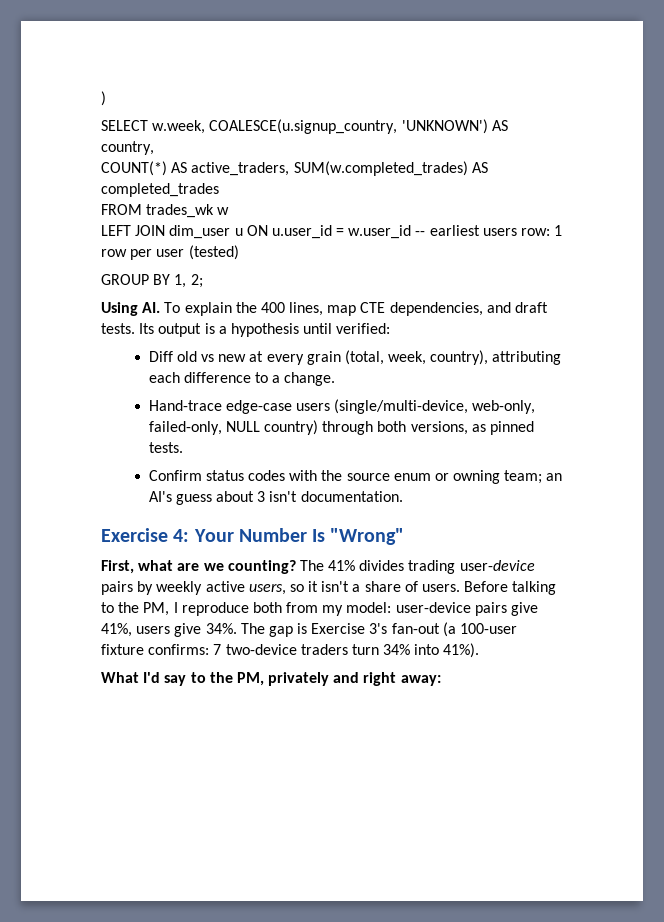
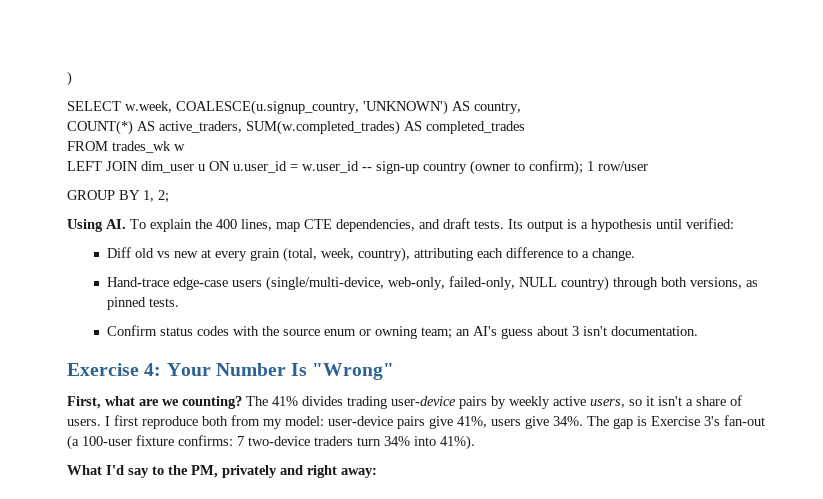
[429,225,563,236] [101,245,239,260] earliest users row: 1 row per user (tested) -> [376,160,648,175] sign-up country (owner to confirm); 1 row/user
[464,581,557,595] [101,602,178,616] Before talking to the PM, I -> [105,415,138,426] I first

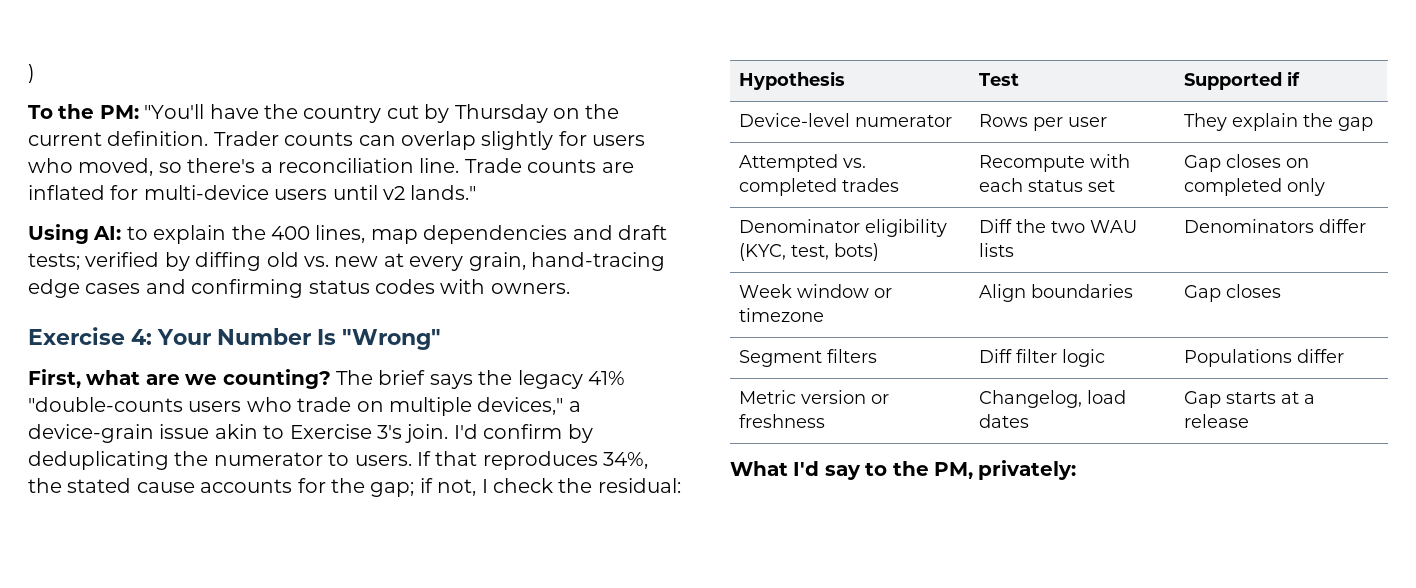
[67,100,521,115] [67,120,525,135] [67,141,185,153] [67,160,648,175] [67,190,169,203] SELECT w.week, COALESCE(u.signup_country, 'UNKNOWN') AS country, // COUNT(*) AS active_traders, SUM(w.completed_trades) AS completed_trades // FROM trades_wk w // LEFT JOIN dim_user u ON u.user_id = w.user_id -- sign-up country (owner to confirm); 1 row/user // GROUP BY 1, 2; -> [28,104,620,123] [28,131,646,150] [28,158,634,176] [28,185,477,200] To the PM: "You'll have the country cut by Thursday on the current definition. Trader counts can overlap slightly for users who moved, so there's a reconciliation line. Trade counts are inflated for multi-device users until v2 lands."
[106,219,146,229] AI. To -> [93,226,148,240] AI: to
[304,218,734,232] [106,247,635,262] [106,276,758,291] [106,297,179,310] [106,325,698,339] CTE dependencies, and draft tests. Its output is a hypothesis until verified: // Diff old vs new at every grain (total, week, country), attributing each difference to a change. // Hand-trace edge-case users (single/multi-device, web-only, failed-only, NULL country) through both versions, as pinned tests. // Confirm status codes with the source enum or owning team; an AI's guess about 3 isn't documentation. -> [423,225,667,244] [28,252,665,271] [28,279,570,298] dependencies and draft tests; verified by diffing old vs. new at every grain, hand-tracing edge cases and confirming status codes with owners.
[272,395,742,409] [67,415,765,429] [67,435,475,450] 41% divides trading user-device pairs by weekly active users, so it isn't a share of users. I first reproduce both from my model: user-device pairs give 41%, users give 34%. The gap is Exercise 3's fan-out (a 100-user fixture confirms: 7 two-device traders turn 34% into 41%). -> [378,370,625,389] [28,397,581,416] [28,424,593,443] [28,451,649,470] [28,478,681,497] [739,71,846,90] [979,73,1020,86] [1184,71,1301,90] [739,113,953,127] [979,114,1108,131] [1184,113,1374,131] [739,154,867,172] [739,178,900,196] [979,154,1131,172] [979,178,1116,192] [1184,154,1310,172] [1184,178,1326,196] [739,219,948,237] [739,243,880,261] [979,219,1138,233] [979,243,1015,257] [1184,219,1367,233] [739,284,893,298] [739,308,825,322] [979,284,1134,302] [1184,284,1282,302] [739,349,878,367] [979,349,1106,367] [1184,349,1345,367] [739,390,890,404] [739,414,826,428] [979,390,1127,408] [979,414,1030,428] [1184,391,1316,408] [1184,414,1250,428] brief says the legacy 41% "double-counts users who trade on multiple devices," a device-grain issue akin to Exercise 3's join. I'd confirm by deduplicating the numerator to users. If that reproduces 34%, the stated cause accounts for the gap; if not, I check the residual: // Hypothesis | Test | Supported if // Device-level numerator | Rows per user | They explain the gap // Attempted vs. completed trades | Recompute with each status set | Gap closes on completed only // Denominator eligibility (KYC, test, bots) | Diff the two WAU lists | Denominators differ // Week window or timezone | Align boundaries | Gap closes // Segment filters | Diff filter logic | Populations differ // Metric version or freshness | Changelog, load dates | Gap starts at a release
[222,465,377,478] privately and right away: -> [978,460,1077,480] privately:

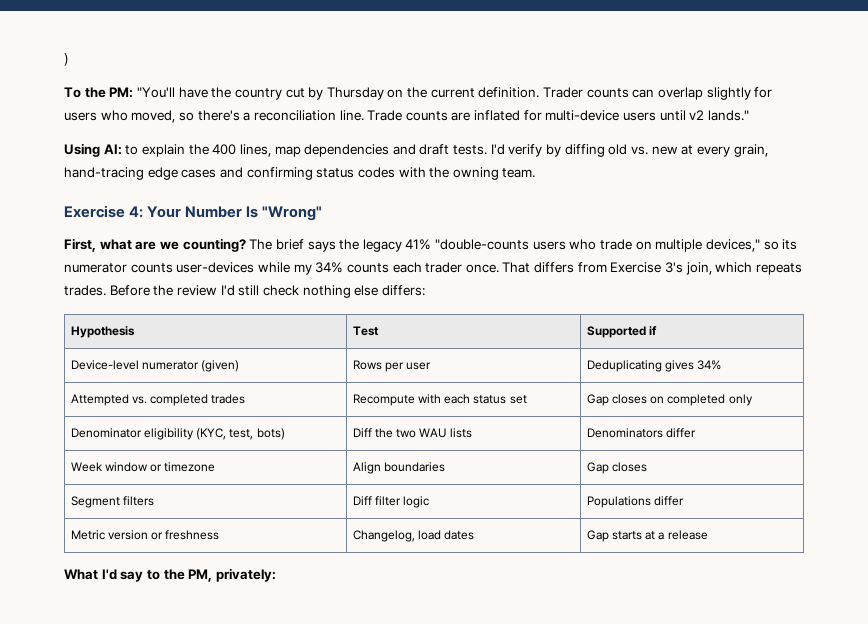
[28,252,160,270] tests; verified -> [453,144,543,157] tests. I'd verify
[490,283,570,294] owners. -> [429,167,536,180] the owning team.
[568,401,581,412] [28,424,593,443] [28,451,649,470] [28,478,681,497] a device-grain issue akin to Exercise 3's join. I'd confirm by deduplicating the numerator to users. If that reproduces 34%, the stated cause accounts for the gap; if not, I check the residual: -> [763,239,798,250] [64,262,802,275] [64,285,425,298] so its numerator counts user-devices while my 34% counts each trader once. That differs from Exercise 3's join, which repeats trades. Before the review I'd still check nothing else differs:
(953, 120) none -> [201,360,240,372] (given)
[1184,113,1374,131] They explain the gap -> [586,360,722,372] Deduplicating gives 34%

